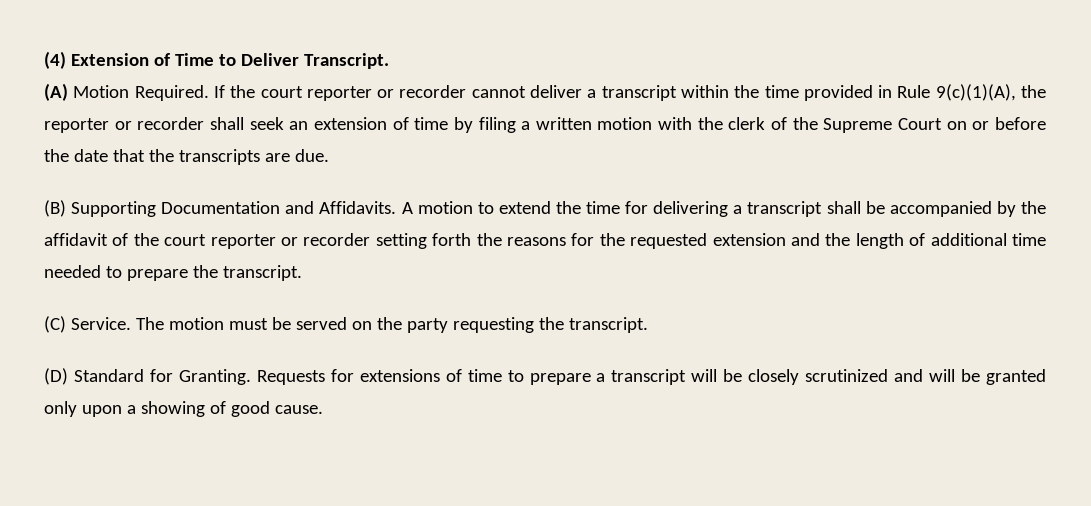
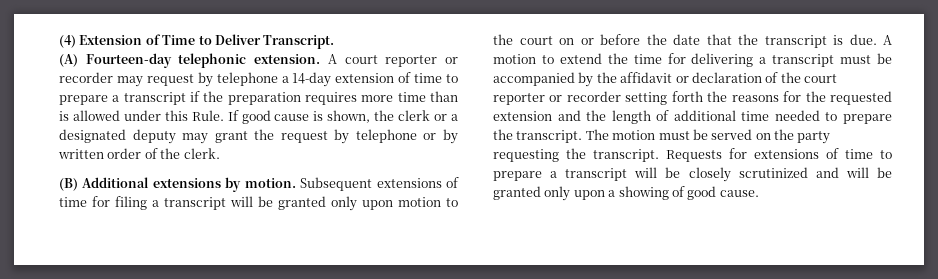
[73,84,1046,101] [44,117,943,133] Motion Required. If the court reporter or recorder cannot deliver a transcript within the time provided in Rule 9(c)(1)(A), the reporter or recorder shall seek an extension of time by filing a written motion with the clerk of the Supreme Court -> [85,53,459,68] [59,72,458,87] [59,91,458,105] [59,110,458,124] [59,129,458,144] [58,148,220,159] [59,177,459,192] [59,196,458,211] [493,34,553,45] Fourteen-day telephonic extension. A court reporter or recorder may request by telephone a 14-day extension of time to prepare a transcript if the preparation requires more time than is allowed under this Rule. If good cause is shown, the clerk or a designated deputy may grant the request by telephone or by written order of the clerk. // (B) Additional extensions by motion. Subsequent extensions of time for filing a transcript will be granted only upon motion to the court
[178,149,290,165] transcripts are -> [764,35,843,48] transcript is
[44,200,397,217] // (B) Supporting Documentation and Affidavits. -> (877, 39) none
[826,201,861,214] shall -> [840,55,872,64] must
(108, 239) none -> [675,72,762,83] or declaration
[44,316,131,333] // (C) Service. -> (583, 136) none
[44,368,251,385] // (D) Standard for Granting. -> (659, 155) none

